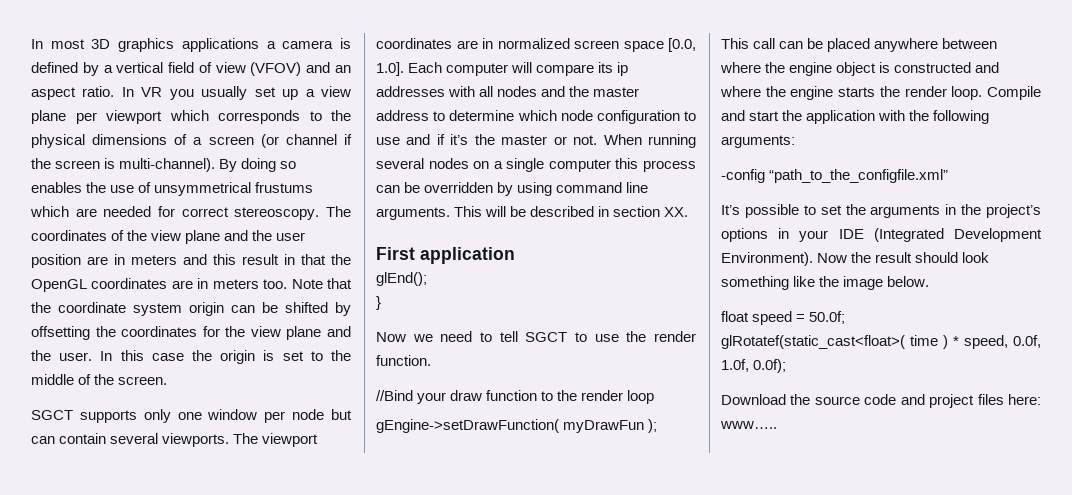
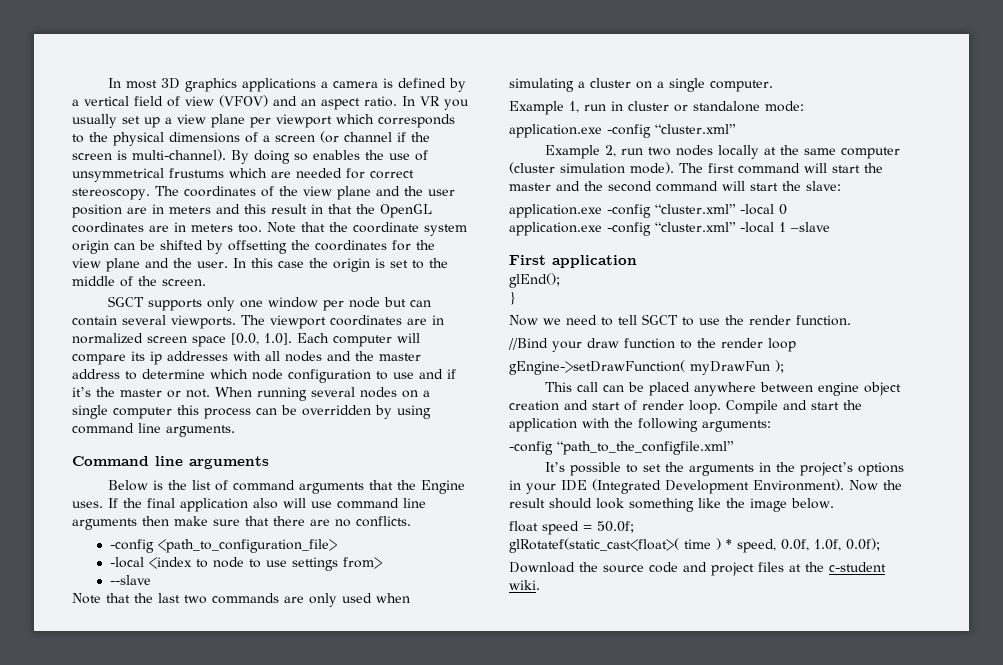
[454,206,689,217] This will be described in section XX. -> [72,456,269,469] [108,480,466,494] [72,498,426,512] [72,516,411,530] [109,539,337,553] [109,557,382,571] [109,575,151,585] [72,593,410,607] [509,78,773,92] [509,101,804,115] [509,124,736,138] [545,145,901,159] [509,162,883,174] [509,181,841,192] [509,204,787,218] [509,222,830,236] // Command line arguments // Below is the list of command arguments that the Engine uses. If the final application also will use command line arguments then make sure that there are no conflicts. // -config <path_to_configuration_file> // -local <index to node to use settings from> // --slave // Note that the last two commands are only used when simulating a cluster on a single computer. // Example 1, run in cluster or standalone mode: // application.exe -config “cluster.xml” // Example 2, run two nodes locally at the same computer (cluster simulation mode). The first command will start the master and the second command will start the slave: // application.exe -config “cluster.xml” -local 0 // application.exe -config “cluster.xml” -local 1 –slave
[720,62,1000,76] [720,86,900,100] where the engine object is constructed and where the engine starts the -> [818,382,902,396] [509,400,637,411] engine object creation and start of
[1008,394,1041,405] [720,421,777,429] here: www….. -> [789,562,886,572] [509,580,540,590] at the c-student wiki.

